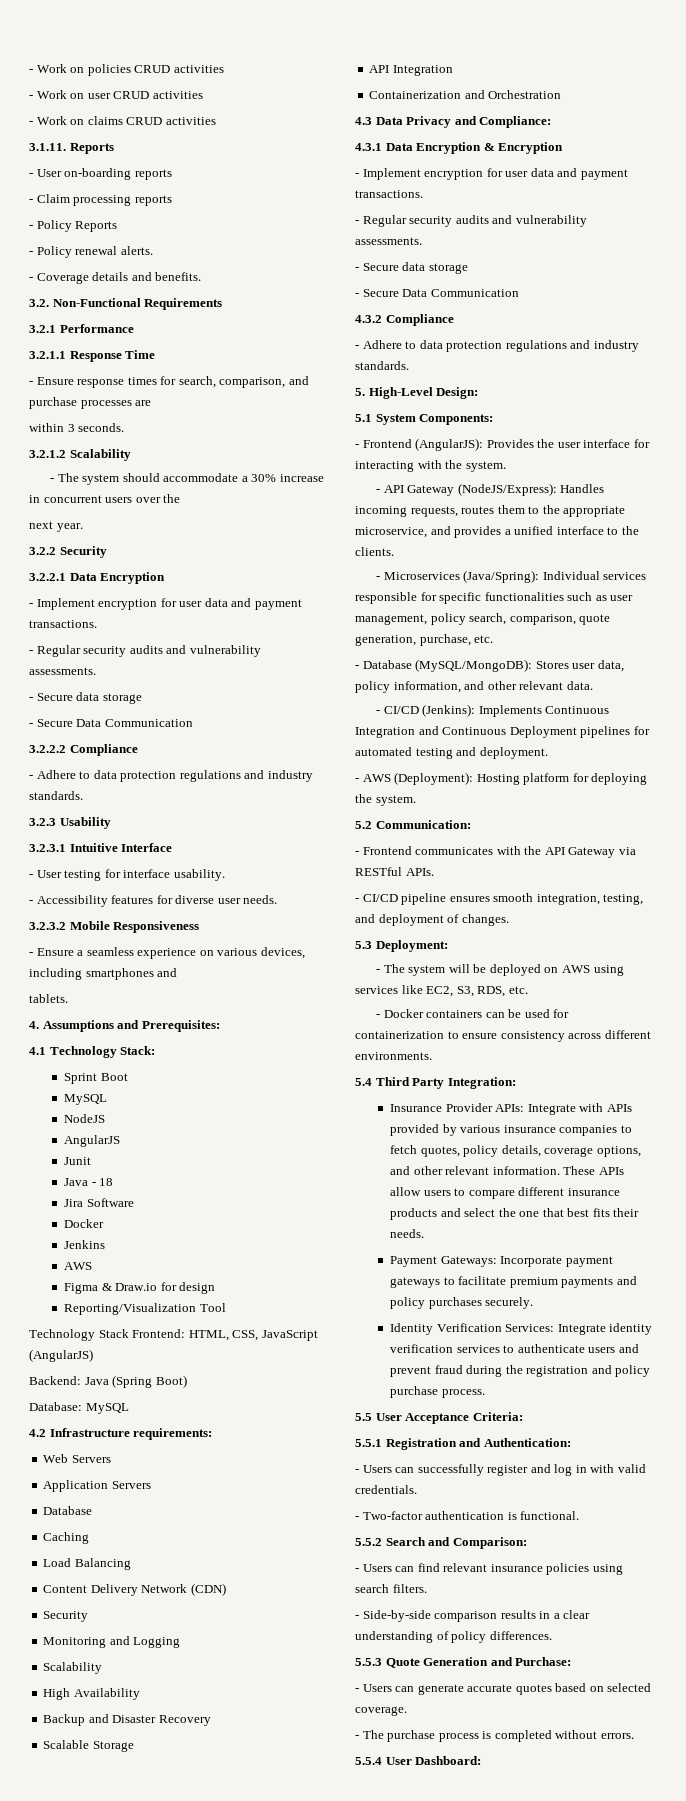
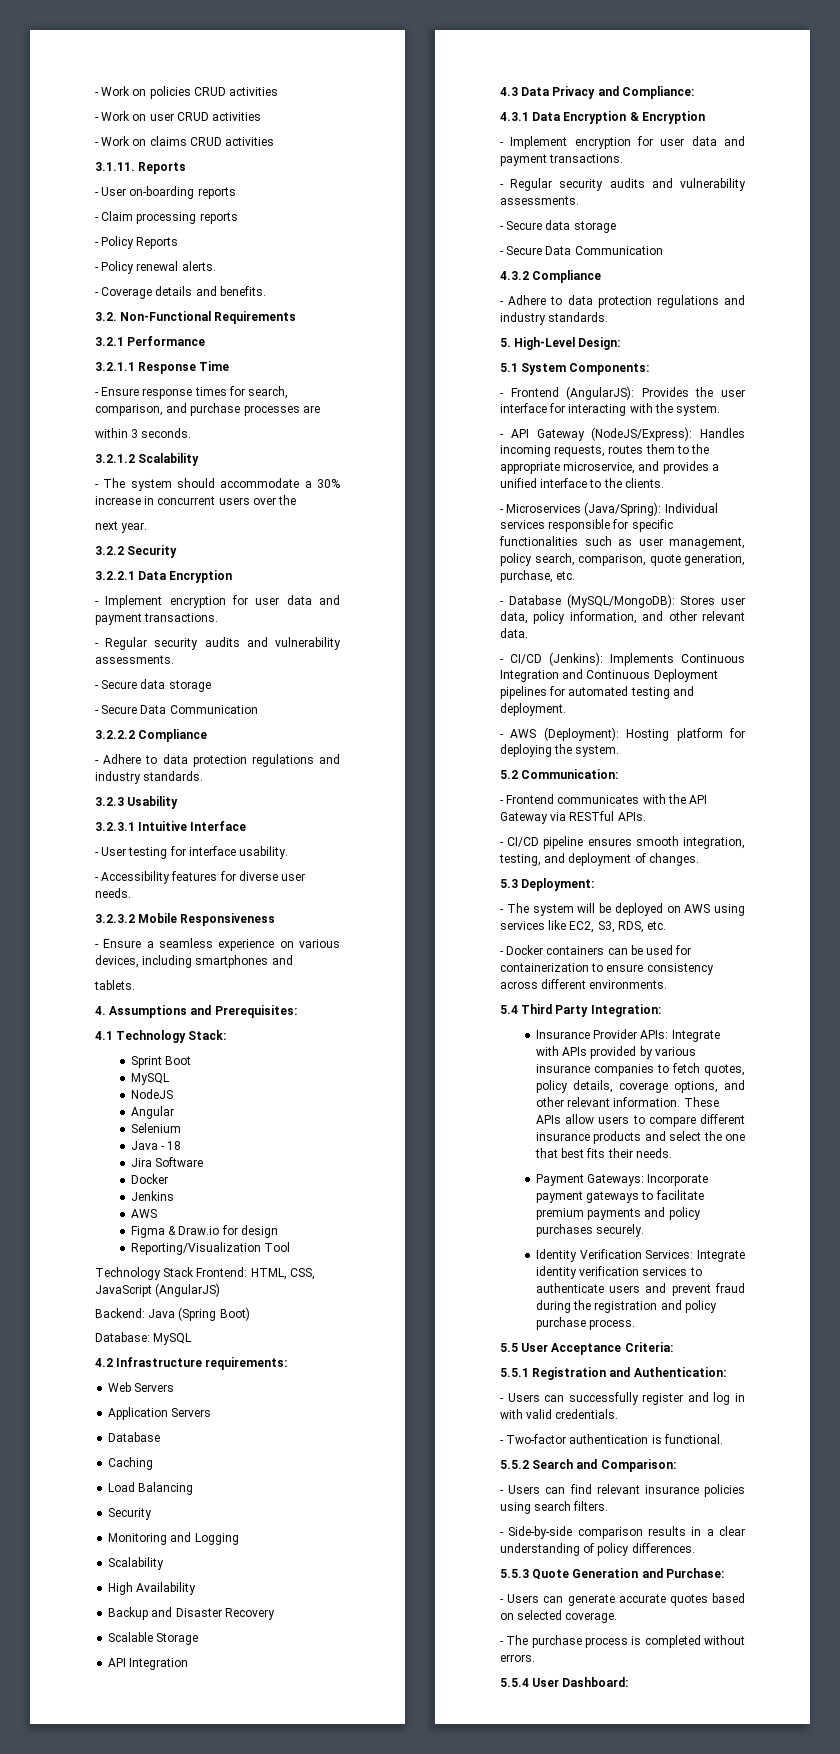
[64,1135,121,1147] [64,1157,92,1165] AngularJS // Junit -> [130,1106,174,1119] [130,1123,181,1133] Angular // Selenium
[43,1583,226,1596] // Content Delivery Network (CDN) -> (194, 1488) none
[369,90,562,99] // Containerization and Orchestration -> (189, 1664) none

